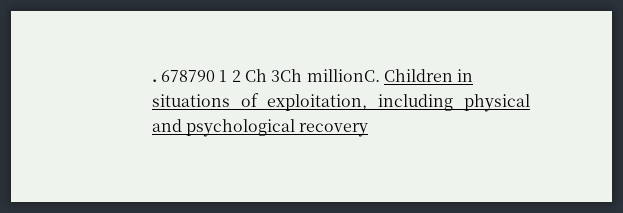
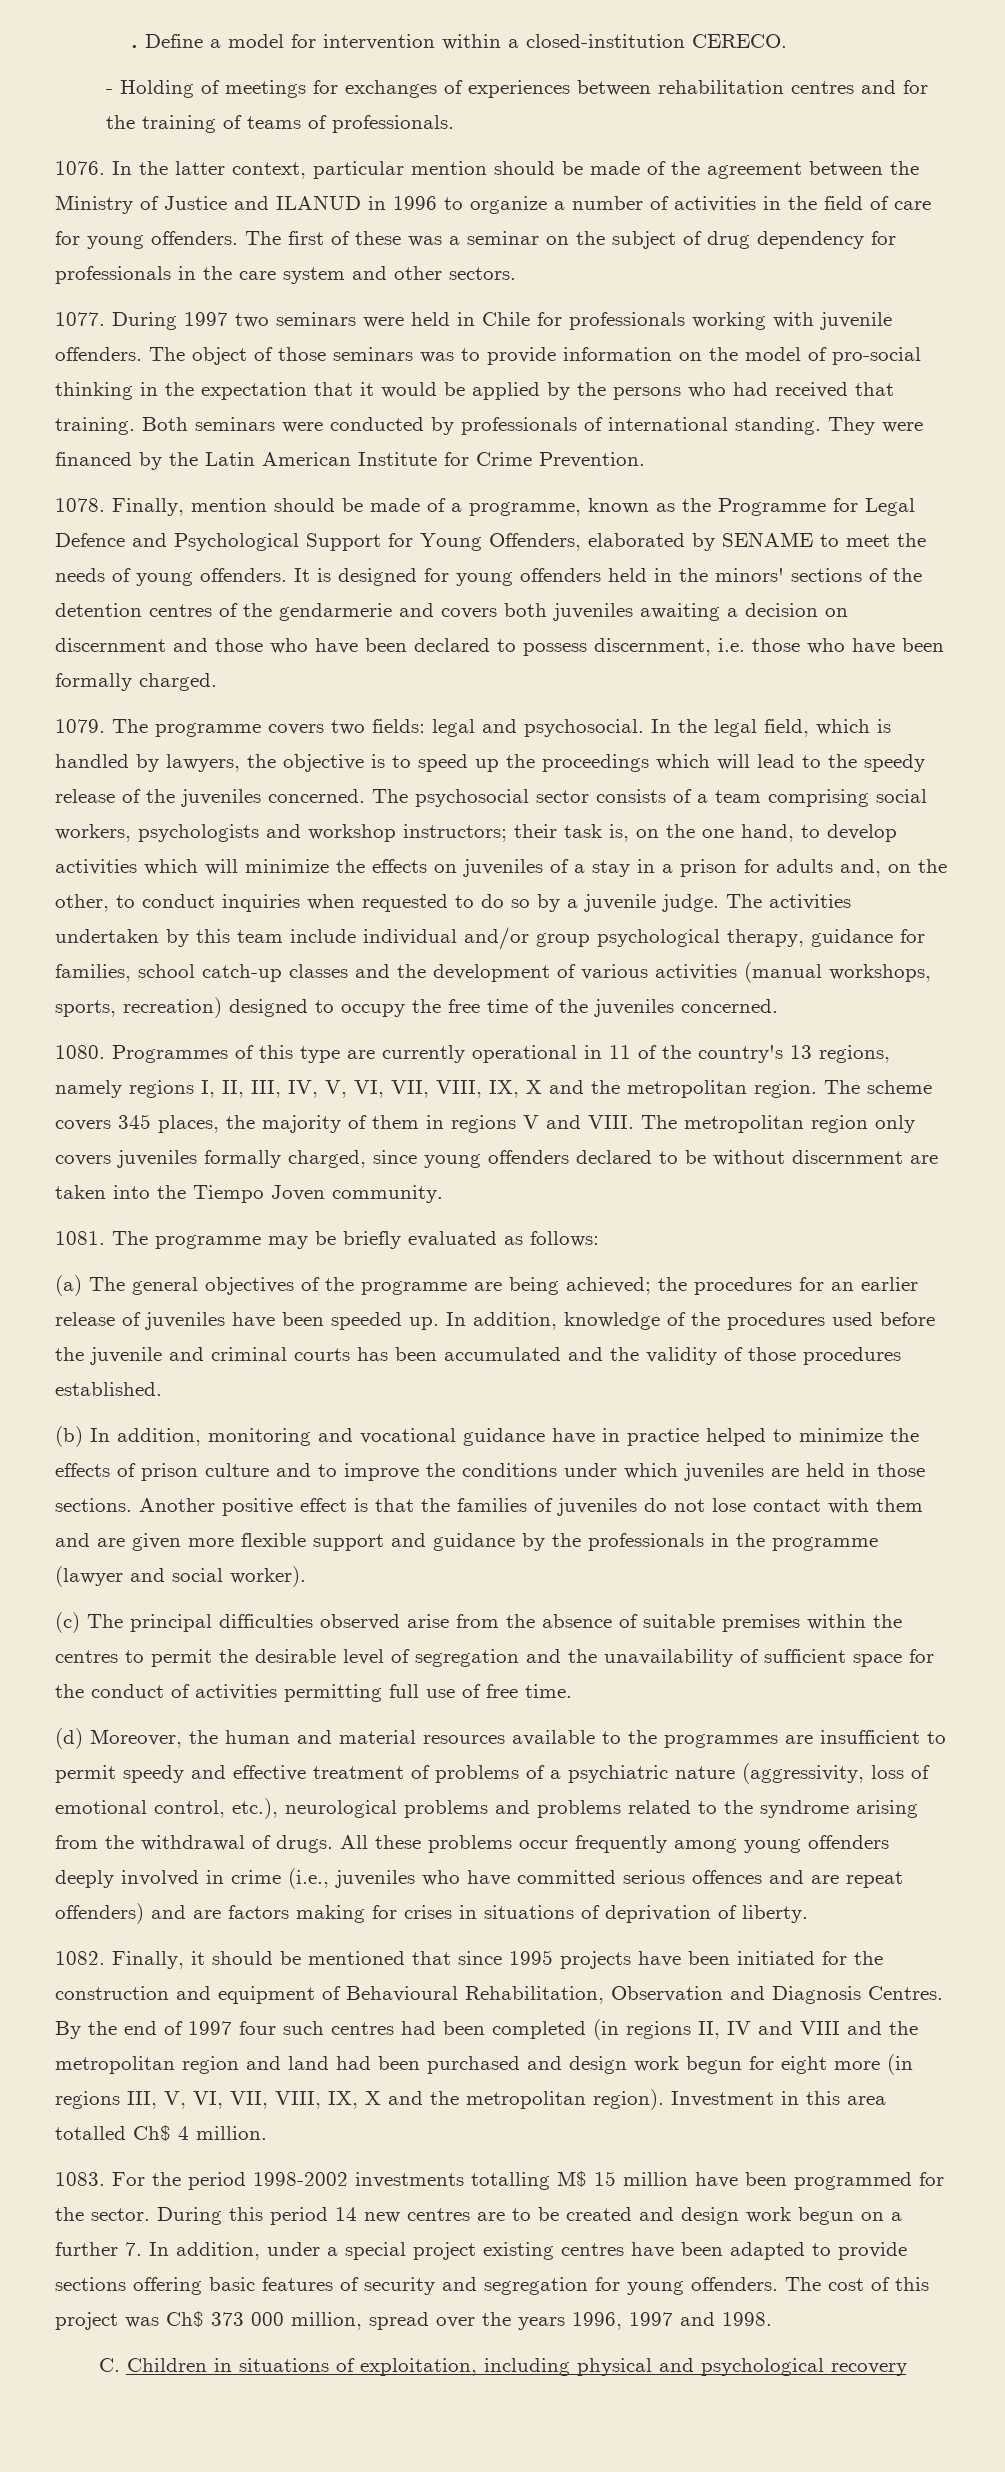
[161,69,380,82] 678790 1 2 Ch 3Ch millionC. -> [145,34,788,50] [105,80,928,98] [105,115,454,133] [55,161,919,179] [55,195,931,214] [55,231,896,249] [55,266,516,284] [55,312,892,330] [55,347,921,365] [55,382,894,400] [55,417,923,435] [55,452,645,470] [55,498,915,516] [55,532,926,551] [55,568,922,586] [55,603,848,621] [55,638,944,656] [55,673,217,691] [55,719,891,737] [55,754,925,772] [55,789,927,807] [55,824,897,842] [55,859,947,877] [55,894,851,912] [55,927,925,950] [55,962,931,983] [55,997,778,1018] [55,1045,890,1063] [55,1080,932,1098] [55,1114,915,1133] [55,1150,938,1168] [55,1185,443,1203] [55,1231,599,1249] [55,1275,918,1296] [55,1312,935,1330] [55,1347,901,1365] [55,1382,162,1396] [55,1426,919,1447] [55,1463,925,1481] [55,1498,923,1516] [55,1533,878,1551] [55,1566,306,1587] [55,1612,902,1633] [55,1649,934,1667] [55,1684,572,1702] [55,1728,946,1749] [55,1763,930,1784] [55,1798,918,1819] [55,1835,889,1853] [55,1868,903,1889] [55,1903,808,1924] [55,1950,883,1969] [55,1986,943,2004] [55,2019,918,2040] [55,2054,913,2075] [55,2089,886,2110] [55,2125,267,2141] [55,2171,944,2190] [55,2207,902,2225] [55,2242,907,2260] [55,2277,929,2295] [55,2311,772,2330] [98,2358,120,2372] Define a model for intervention within a closed-institution CERECO. // - Holding of meetings for exchanges of experiences between rehabilitation centres and for the training of teams of professionals. // 1076. In the latter context, particular mention should be made of the agreement between the Ministry of Justice and ILANUD in 1996 to organize a number of activities in the field of care for young offenders. The first of these was a seminar on the subject of drug dependency for professionals in the care system and other sectors. // 1077. During 1997 two seminars were held in Chile for professionals working with juvenile offenders. The object of those seminars was to provide information on the model of pro-social thinking in the expectation that it would be applied by the persons who had received that training. Both seminars were conducted by professionals of international standing. They were financed by the Latin American Institute for Crime Prevention. // 1078. Finally, mention should be made of a programme, known as the Programme for Legal Defence and Psychological Support for Young Offenders, elaborated by SENAME to meet the needs of young offenders. It is designed for young offenders held in the minors' sections of the detention centres of the gendarmerie and covers both juveniles awaiting a decision on discernment and those who have been declared to possess discernment, i.e. those who have been formally charged. // 1079. The programme covers two fields: legal and psychosocial. In the legal field, which is handled by lawyers, the objective is to speed up the proceedings which will lead to the speedy release of the juveniles concerned. The psychosocial sector consists of a team comprising social workers, psychologists and workshop instructors; their task is, on the one hand, to develop activities which will minimize the effects on juveniles of a stay in a prison for adults and, on the other, to conduct inquiries when requested to do so by a juvenile judge. The activities undertaken by this team include individual and/or group psychological therapy, guidance for families, school catch-up classes and the development of various activities (manual workshops, sports, recreation) designed to occupy the free time of the juveniles concerned. // 1080. Programmes of this type are currently operational in 11 of the country's 13 regions, namely regions I, II, III, IV, V, VI, VII, VIII, IX, X and the metropolitan region. The scheme covers 345 places, the majority of them in regions V and VIII. The metropolitan region only covers juveniles formally charged, since young offenders declared to be without discernment are taken into the Tiempo Joven community. // 1081. The programme may be briefly evaluated as follows: // (a) The general objectives of the programme are being achieved; the procedures for an earlier release of juveniles have been speeded up. In addition, knowledge of the procedures used before the juvenile and criminal courts has been accumulated and the validity of those procedures established. // (b) In addition, monitoring and vocational guidance have in practice helped to minimize the effects of prison culture and to improve the conditions under which juveniles are held in those sections. Another positive effect is that the families of juveniles do not lose contact with them and are given more flexible support and guidance by the professionals in the programme (lawyer and social worker). // (c) The principal difficulties observed arise from the absence of suitable premises within the centres to permit the desirable level of segregation and the unavailability of sufficient space for the conduct of activities permitting full use of free time. // (d) Moreover, the human and material resources available to the programmes are insufficient to permit speedy and effective treatment of problems of a psychiatric nature (aggressivity, loss of emotional control, etc.), neurological problems and problems related to the syndrome arising from the withdrawal of drugs. All these problems occur frequently among young offenders deeply involved in crime (i.e., juveniles who have committed serious offences and are repeat offenders) and are factors making for crises in situations of deprivation of liberty. // 1082. Finally, it should be mentioned that since 1995 projects have been initiated for the construction and equipment of Behavioural Rehabilitation, Observation and Diagnosis Centres. By the end of 1997 four such centres had been completed (in regions II, IV and VIII and the metropolitan region and land had been purchased and design work begun for eight more (in regions III, V, VI, VII, VIII, IX, X and the metropolitan region). Investment in this area totalled Ch$ 4 million. // 1083. For the period 1998-2002 investments totalling M$ 15 million have been programmed for the sector. During this period 14 new centres are to be created and design work begun on a further 7. In addition, under a special project existing centres have been adapted to provide sections offering basic features of security and segregation for young offenders. The cost of this project was Ch$ 373 000 million, spread over the years 1996, 1997 and 1998. // C.

